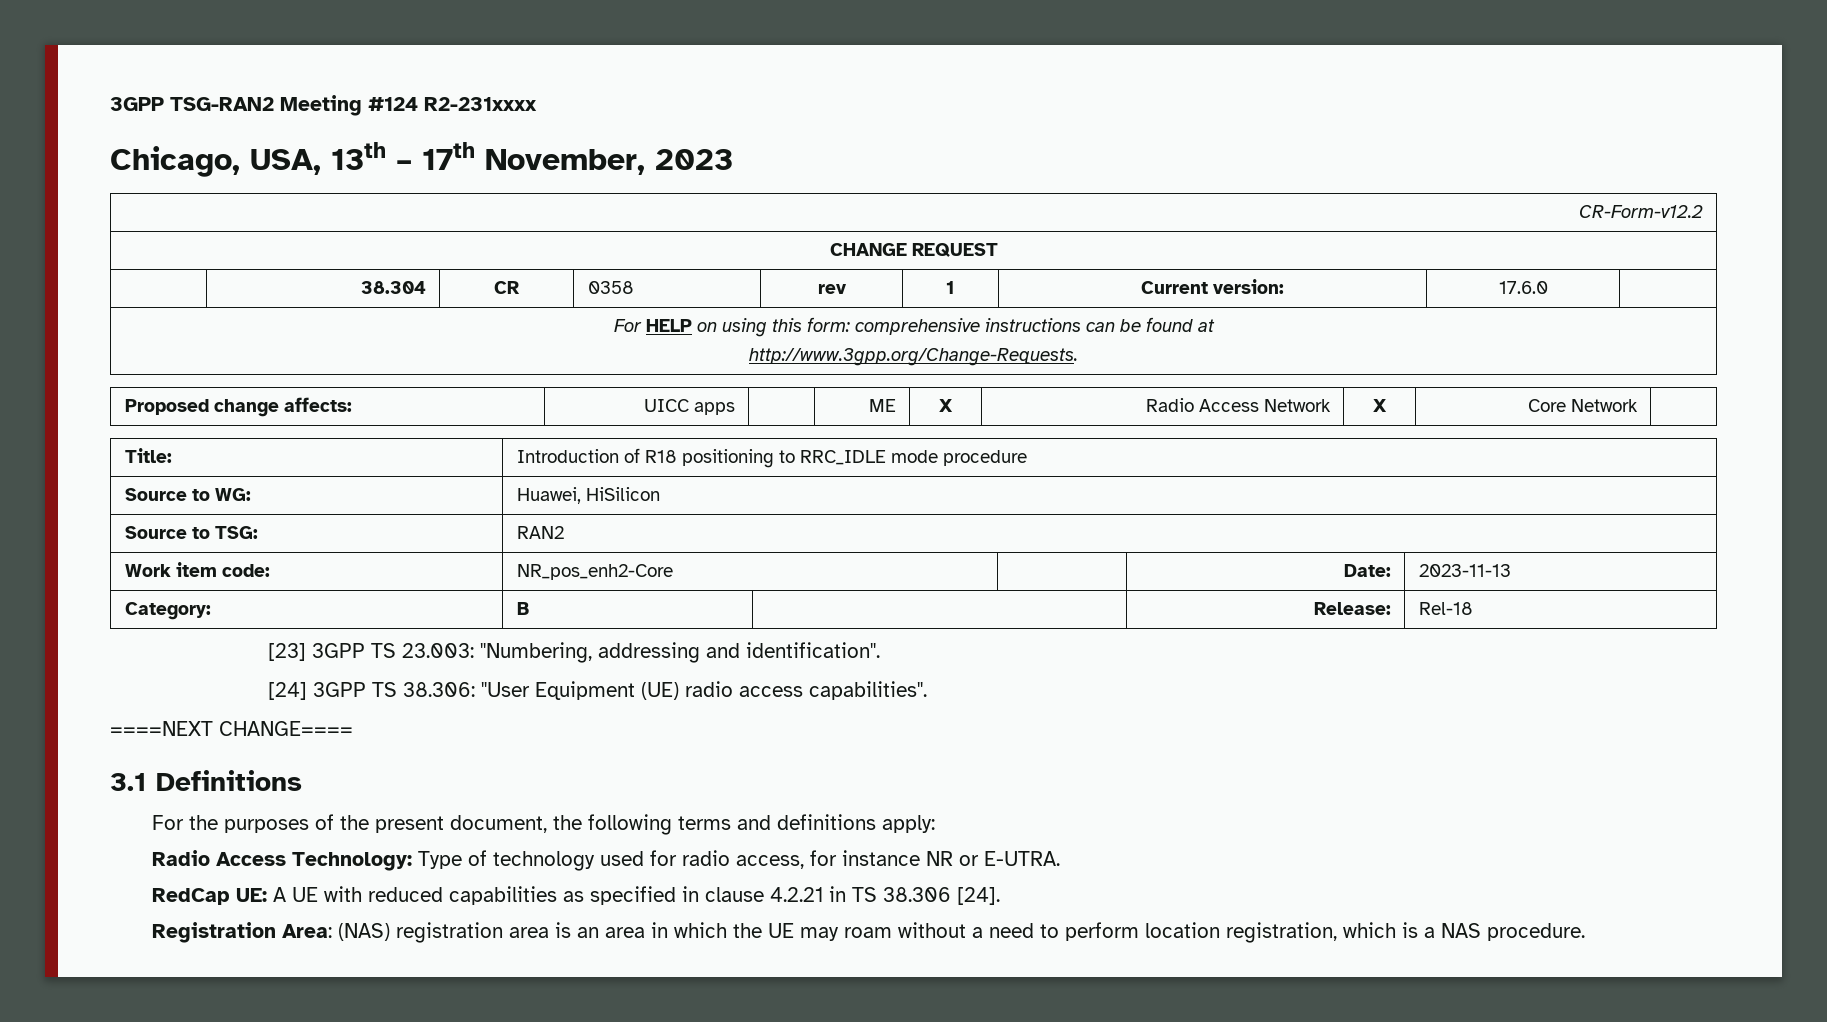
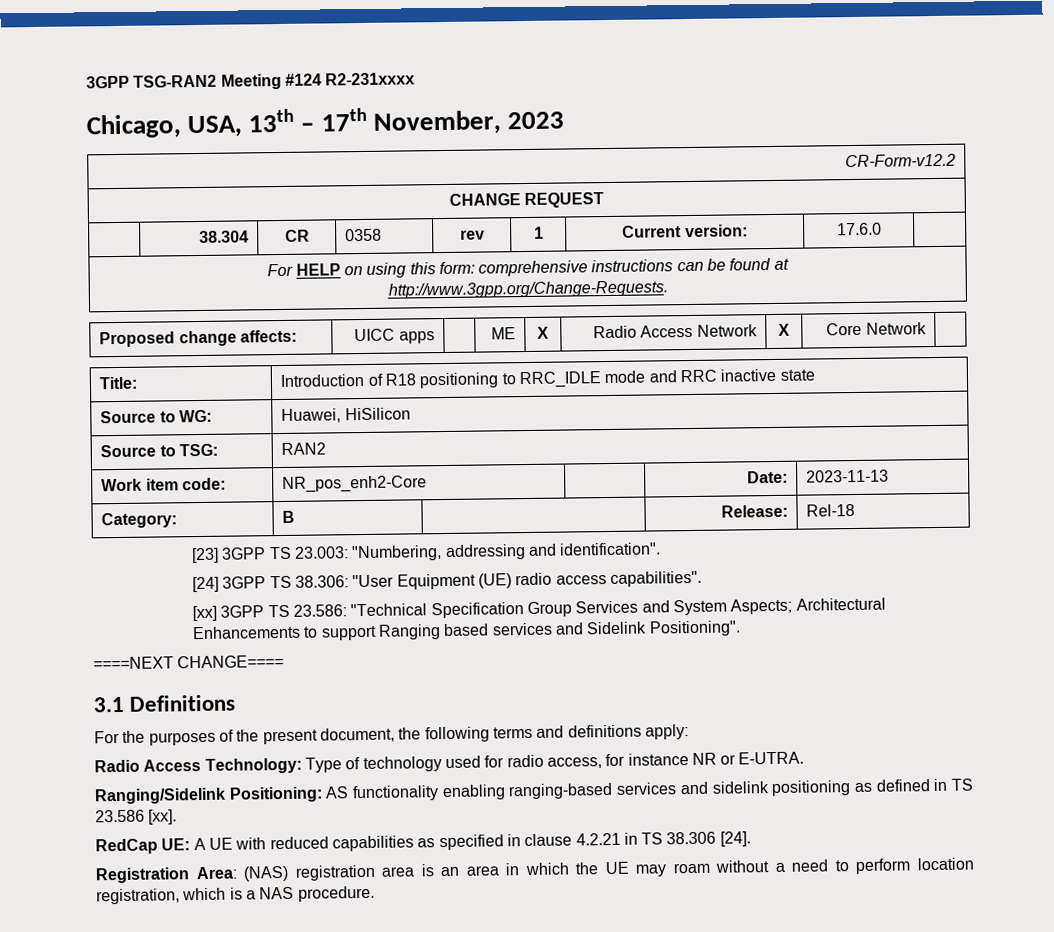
[942,450,1027,466] procedure -> [648,368,815,383] and RRC inactive state
(928, 690) none -> [192,597,886,622] [192,620,741,641] // [xx] 3GPP TS 23.586: "Technical Specification Group Services and System Aspects; Architectural Enhancements to support Ranging based services and Sidelink Positioning".
(1060, 858) none -> [94,778,974,805] [95,809,178,825] // Ranging/Sidelink Positioning: AS functionality enabling ranging-based services and sidelink positioning as defined in TS 23.586 [xx].

